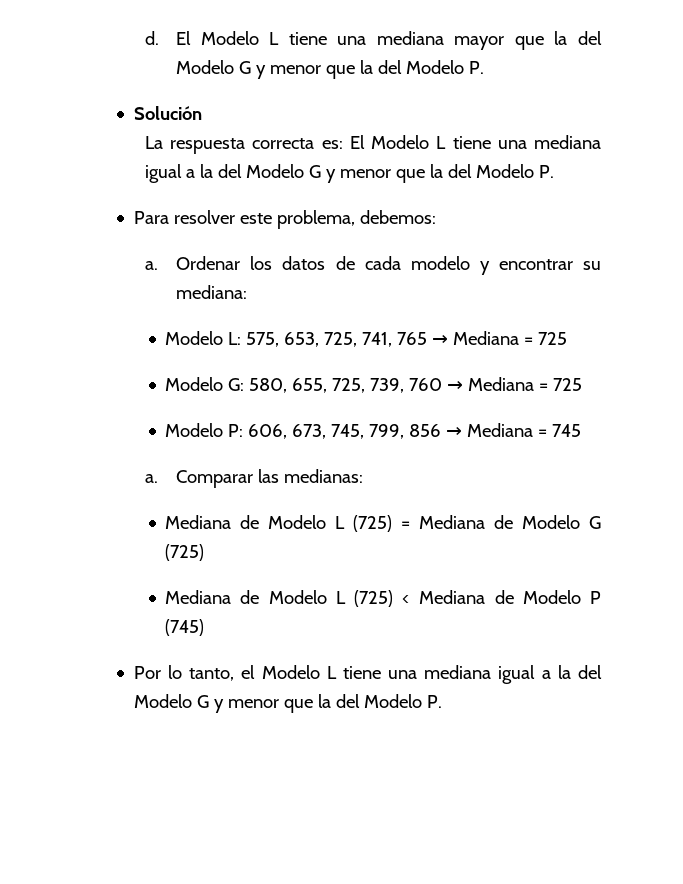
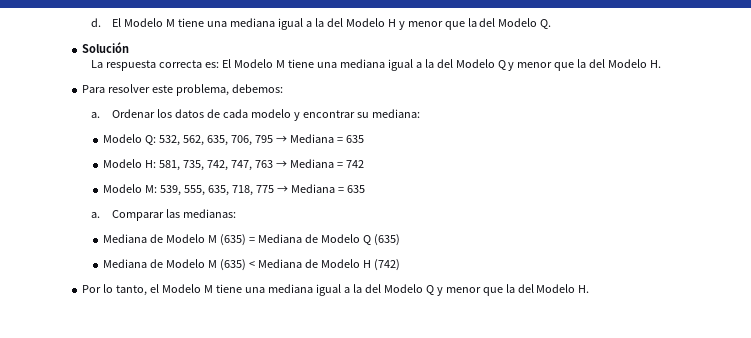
[269,31,603,50] [176,60,485,79] L tiene una mediana mayor que la del Modelo G y menor que la del Modelo P. -> [165,18,552,30] M tiene una mediana igual a la del Modelo H y menor que la del Modelo Q.
[436,135,602,149] [144,164,554,183] L tiene una mediana igual a la del Modelo G y menor que la del Modelo P. -> [275,59,662,71] M tiene una mediana igual a la del Modelo Q y menor que la del Modelo H.
[228,331,568,347] [165,377,583,393] [165,423,582,439] L: 575, 653, 725, 741, 765 → Mediana = 725 // Modelo G: 580, 655, 725, 739, 760 → Mediana = 725 // Modelo P: 606, 673, 745, 799, 856 → Mediana = 745 -> [145,134,364,146] [103,159,364,171] [103,184,365,196] Q: 532, 562, 635, 706, 795 → Mediana = 635 // Modelo H: 581, 735, 742, 747, 763 → Mediana = 742 // Modelo M: 539, 555, 635, 718, 775 → Mediana = 635
[335,515,393,532] L (725) -> [207,234,246,246] M (635)
[589,516,602,529] [165,544,205,561] [165,590,394,607] G (725) // Mediana de Modelo L (725) -> [362,234,400,246] [103,259,246,271] Q (635) // Mediana de Modelo M (635)
[590,591,602,604] [165,619,205,636] P (745) -> [362,259,400,271] H (742)
[326,665,603,684] [133,694,442,713] L tiene una mediana igual a la del Modelo G y menor que la del Modelo P. -> [203,284,590,296] M tiene una mediana igual a la del Modelo Q y menor que la del Modelo H.

